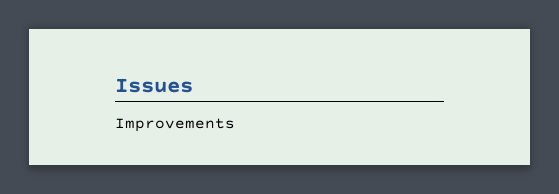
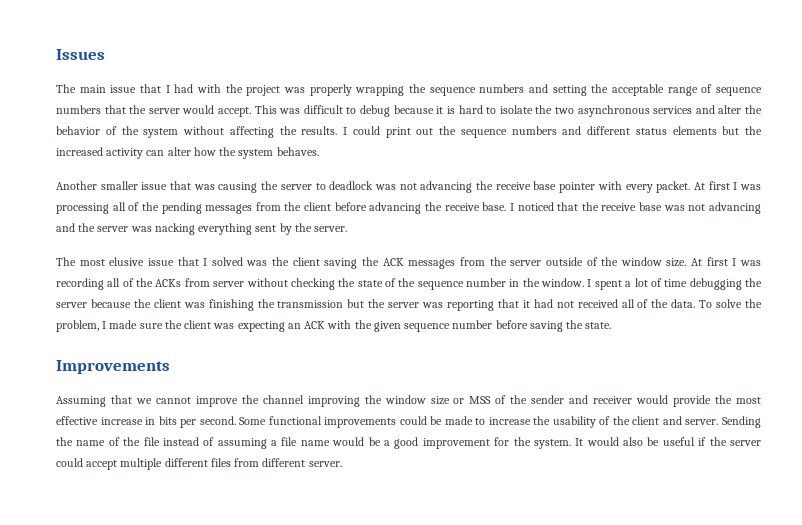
[115,118,235,132] Improvements -> [56,84,762,96] [56,105,762,117] [56,126,762,138] [56,147,319,159] [56,181,761,193] [56,202,761,214] [56,223,348,235] [56,257,761,269] [56,278,763,290] [56,299,762,311] [56,320,612,332] [56,360,170,374] [56,395,762,407] [56,416,761,428] [56,437,761,449] [56,458,342,470] The main issue that I had with the project was properly wrapping the sequence numbers and setting the acceptable range of sequence numbers that the server would accept. This was difficult to debug because it is hard to isolate the two asynchronous services and alter the behavior of the system without affecting the results. I could print out the sequence numbers and different status elements but the increased activity can alter how the system behaves. // Another smaller issue that was causing the server to deadlock was not advancing the receive base pointer with every packet. At first I was processing all of the pending messages from the client before advancing the receive base. I noticed that the receive base was not advancing and the server was nacking everything sent by the server. // The most elusive issue that I solved was the client saving the ACK messages from the server outside of the window size. At first I was recording all of the ACKs from server without checking the state of the sequence number in the window. I spent a lot of time debugging the server because the client was finishing the transmission but the server was reporting that it had not received all of the data. To solve the problem, I made sure the client was expecting an ACK with the given sequence number before saving the state. // Improvements // Assuming that we cannot improve the channel improving the window size or MSS of the sender and receiver would provide the most effective increase in bits per second. Some functional improvements could be made to increase the usability of the client and server. Sending the name of the file instead of assuming a file name would be a good improvement for the system. It would also be useful if the server could accept multiple different files from different server.

